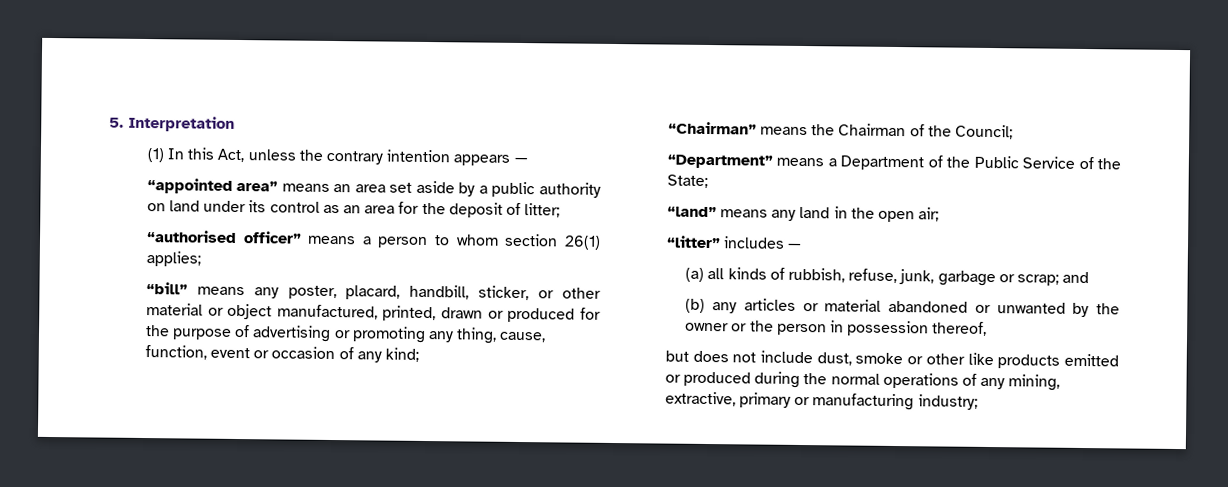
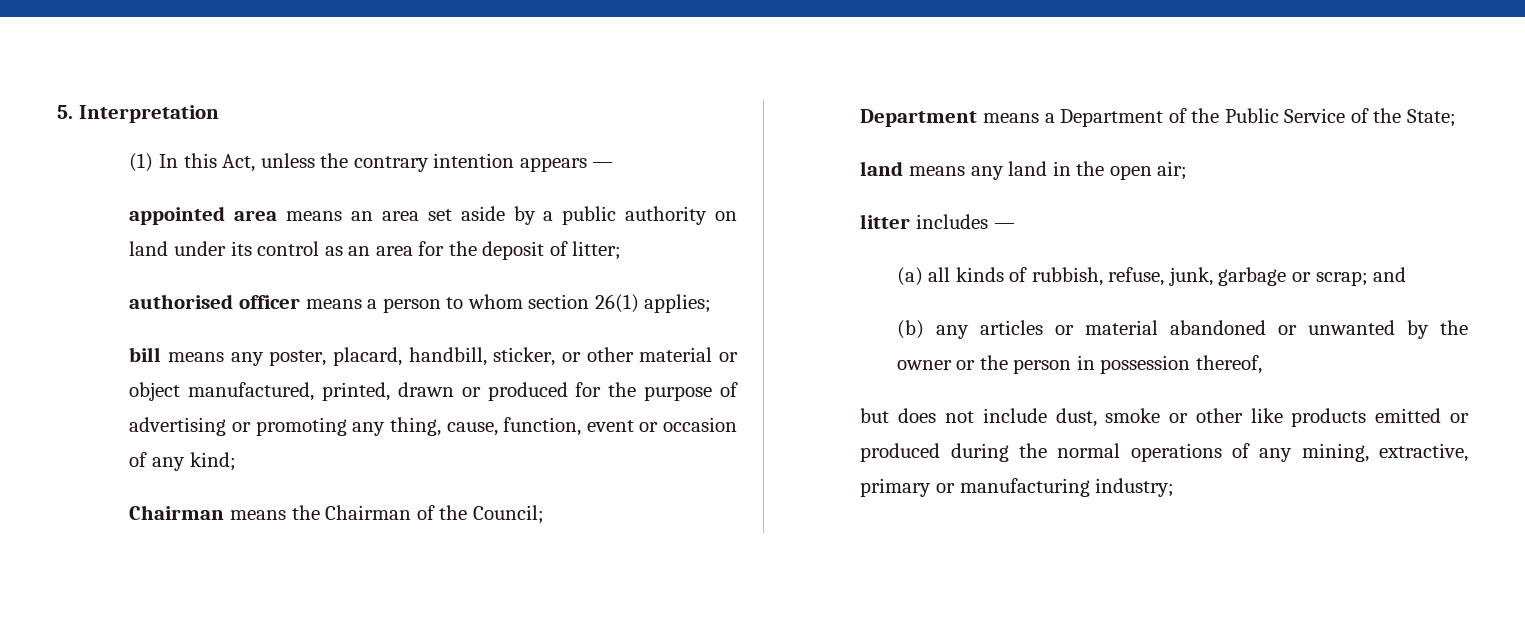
[146,178,279,194] “appointed area” -> [129,206,278,225] appointed area
[145,230,302,244] “authorised officer” -> [129,294,301,309] authorised officer
[145,282,188,295] “bill” -> [129,347,162,362] bill
[667,121,757,135] “Chairman” -> [129,505,225,520] Chairman
[666,154,773,169] “Department” -> [860,109,978,127] Department
[666,206,717,218] “land” -> [860,161,904,176] land
[665,235,721,249] “litter” -> [860,214,911,229] litter

